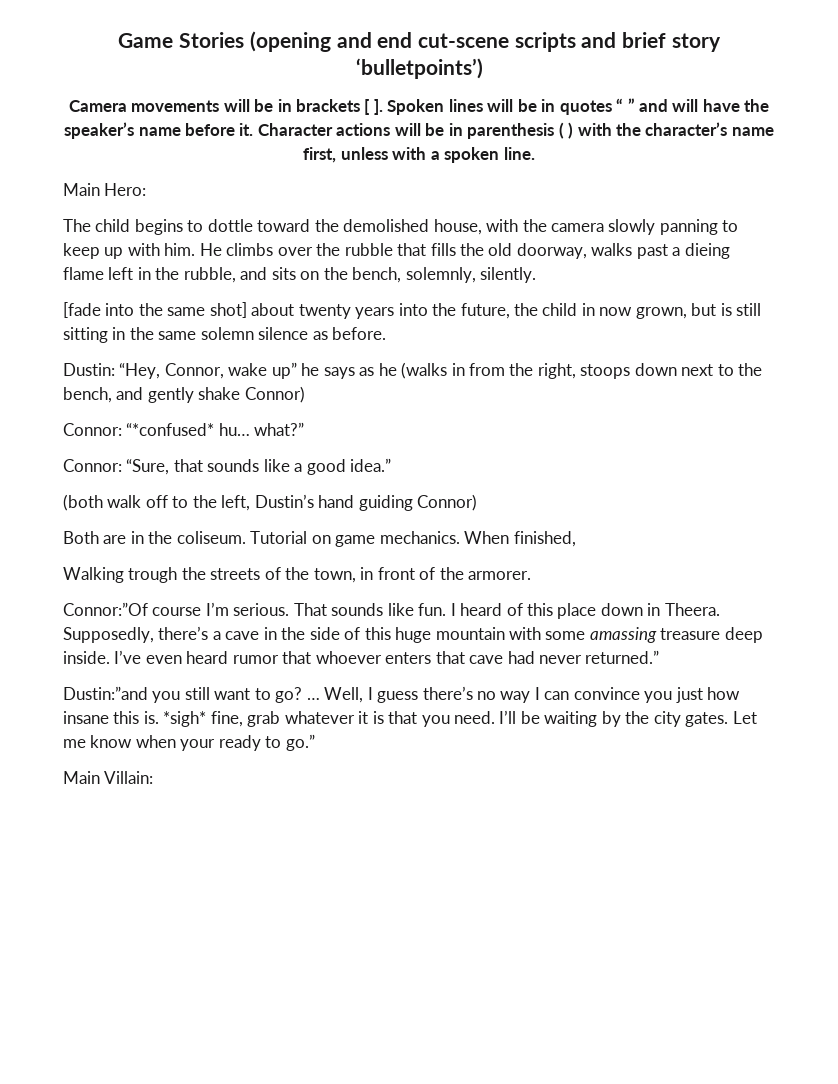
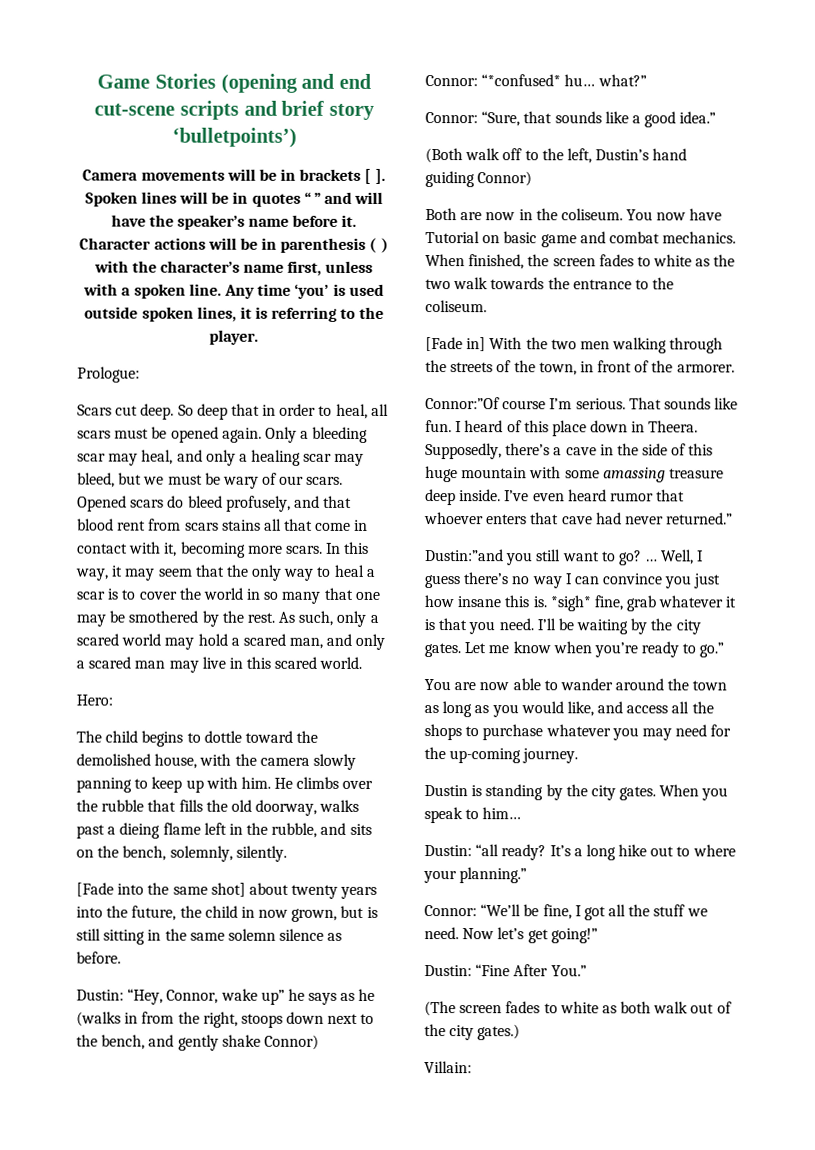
[63,183,100,196] // Main -> [224,283,384,299] [84,306,384,322] [209,329,259,345] [77,366,140,383] [77,403,389,420] [77,426,369,443] [77,449,365,466] [77,472,344,489] [77,495,353,512] [77,518,369,531] [77,541,370,558] [75,564,376,581] [76,587,380,604] [76,610,379,627] [76,633,386,650] [76,656,363,673] Any time ‘you’ is used outside spoken lines, it is referring to the player. // Prologue: // Scars cut deep. So deep that in order to heal, all scars must be opened again. Only a bleeding scar may heal, and only a healing scar may bleed, but we must be wary of our scars. Opened scars do bleed profusely, and that blood rent from scars stains all that come in contact with it, becoming more scars. In this way, it may seem that the only way to heal a scar is to cover the world in so many that one may be smothered by the rest. As such, only a scared world may hold a scared man, and only a scared man may live in this scared world. //
[63,302,101,318] [fade -> [76,882,114,897] [Fade
[63,494,103,511] (both -> [425,148,463,164] (Both
(127, 539) none -> [485,212,516,221] now
[250,531,576,547] [63,567,178,583] Tutorial on game mechanics. When finished, // Walking trough -> [626,208,723,221] [425,231,737,248] [425,254,736,270] [425,277,675,290] [425,300,487,313] [425,337,724,354] You now have Tutorial on basic game and combat mechanics. When finished, the screen fades to white as the two walk towards the entrance to the coliseum. // [Fade in] With the two men walking through
[180,739,216,751] your -> [593,642,638,658] you’re
[63,771,100,784] Main -> [424,678,728,691] [424,701,714,718] [424,724,732,741] [424,747,579,764] [424,784,729,801] [424,807,522,824] [424,844,736,861] [423,867,528,884] [424,904,708,921] [424,927,598,944] [424,964,587,977] [424,1001,732,1017] [424,1024,521,1041] You are now able to wander around the town as long as you would like, and access all the shops to purchase whatever you may need for the up-coming journey. // Dustin is standing by the city gates. When you speak to him… // Dustin: “all ready? It’s a long hike out to where your planning.” // Connor: “We’ll be fine, I got all the stuff we need. Now let’s get going!” // Dustin: “Fine After You.” // (The screen fades to white as both walk out of the city gates.) //

